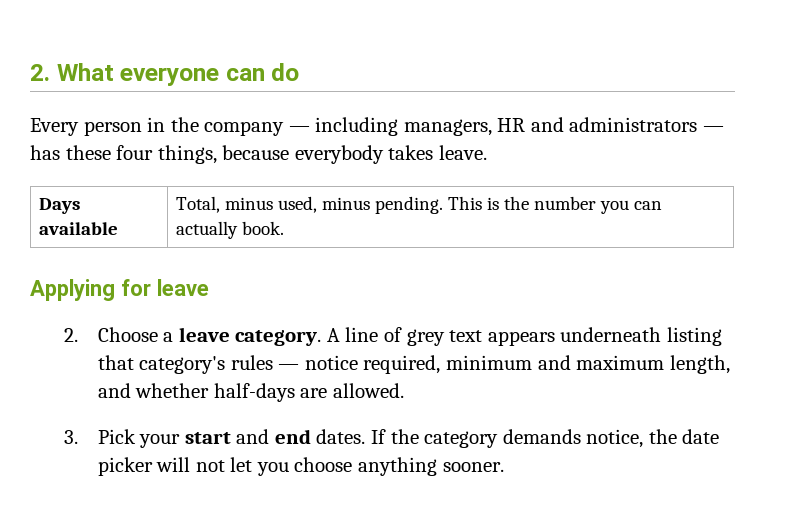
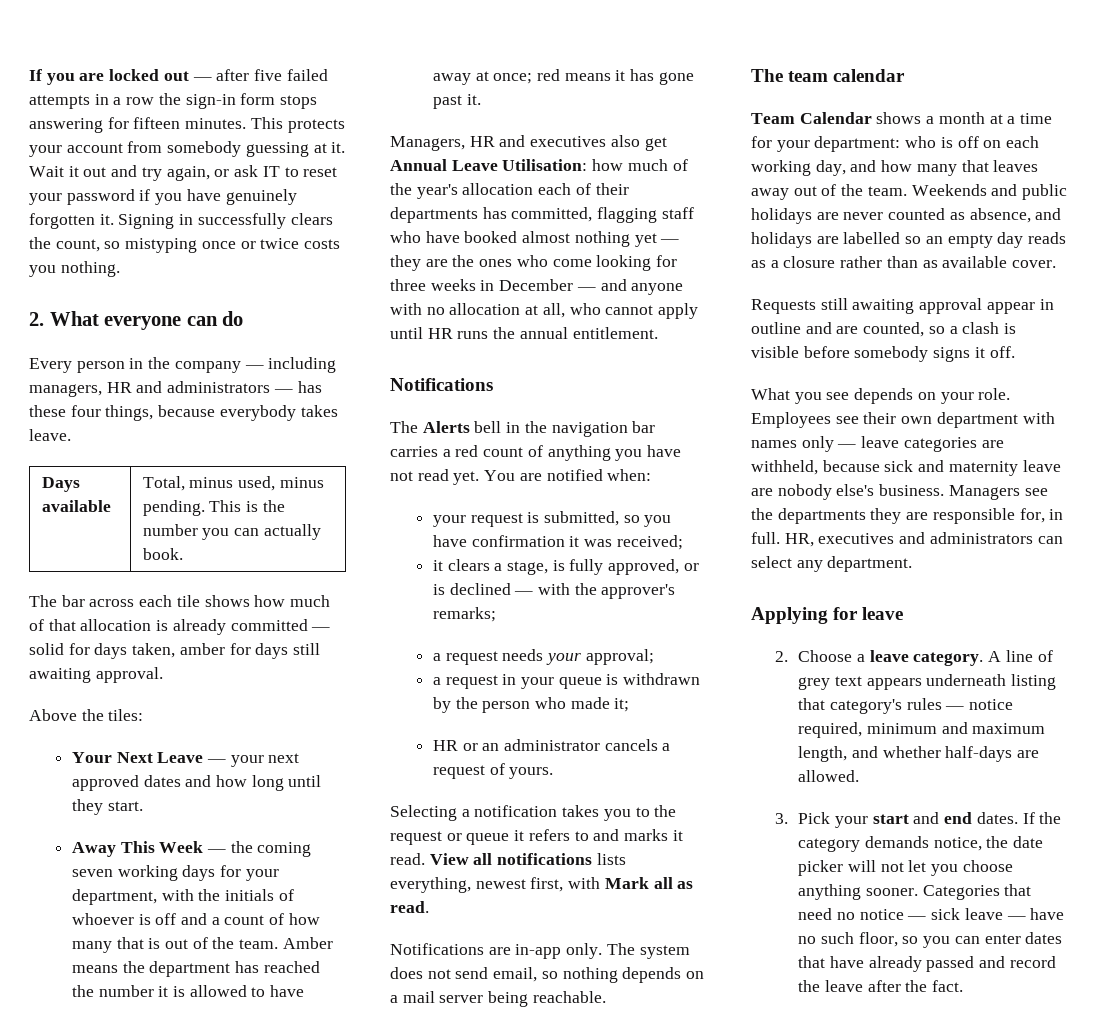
(30, 72) none -> [29,69,328,85] [29,93,318,109] [29,117,345,133] [29,141,346,157] [29,165,338,181] [29,189,297,205] [29,213,333,229] [29,237,341,253] [29,261,120,277] If you are locked out — after five failed attempts in a row the sign-in form stops answering for fifteen minutes. This protects your account from somebody guessing at it. Wait it out and try again, or ask IT to reset your password if you have genuinely forgotten it. Signing in successfully clears the count, so mistyping once or twice costs you nothing. //
(284, 228) none -> [29,595,331,607] [29,619,331,635] [29,643,321,659] [29,667,163,683] [29,709,144,721] [71,752,300,767] [71,775,322,791] [71,799,143,815] [71,841,312,857] [71,865,279,881] [71,889,294,905] [71,913,320,925] [71,937,333,953] [71,961,320,977] [71,985,305,997] [432,69,694,85] [432,94,481,109] [390,135,667,151] [390,159,688,171] [390,183,629,199] [390,207,694,223] [390,231,680,247] [390,255,678,271] [390,279,684,295] [390,303,699,319] [390,327,658,339] [390,378,493,391] [390,421,656,437] [390,445,682,461] [390,469,652,485] [432,511,672,527] [432,535,683,550] [432,559,699,575] [432,583,676,599] [432,607,496,622] [432,649,654,665] [432,673,701,689] [432,697,630,713] [432,739,671,751] [432,763,554,779] [390,805,677,821] [390,829,683,845] [390,853,626,865] [390,877,694,893] [390,901,429,913] [390,943,690,959] [390,967,705,983] [390,991,606,1007] [751,69,906,82] [751,112,1053,124] [751,136,1040,152] [751,160,1039,176] [751,184,1068,200] [751,208,1062,224] [751,232,1067,248] [751,256,1057,268] [751,298,1054,314] [751,322,1017,337] [751,346,1015,362] [751,388,1011,404] [751,412,1055,428] [751,436,1004,452] [751,460,1061,476] [751,484,1048,500] [751,508,1064,524] [751,532,1063,547] [751,556,913,572] // The bar across each tile shows how much of that allocation is already committed — solid for days taken, amber for days still awaiting approval. // Above the tiles: // Your Next Leave — your next approved dates and how long until they start. // Away This Week — the coming seven working days for your department, with the initials of whoever is off and a count of how many that is out of the team. Amber means the department has reached the number it is allowed to have away at once; red means it has gone past it. // Managers, HR and executives also get Annual Leave Utilisation: how much of the year's allocation each of their departments has committed, flagging staff who have booked almost nothing yet — they are the ones who come looking for three weeks in December — and anyone with no allocation at all, who cannot apply until HR runs the annual entitlement. // Notifications // The Alerts bell in the navigation bar carries a red count of anything you have not read yet. You are notified when: // your request is submitted, so you have confirmation it was received; // it clears a stage, is fully approved, or is declined — with the approver's remarks; // a request needs your approval; // a request in your queue is withdrawn by the person who made it; // HR or an administrator cancels a request of yours. // Selecting a notification takes you to the request or queue it refers to and marks it read. View all notifications lists everything, newest first, with Mark all as read. // Notifications are in-app only. The system does not send email, so nothing depends on a mail server being reachable. // The team calendar // Team Calendar shows a month at a time for your department: who is off on each working day, and how many that leaves away out of the team. Weekends and public holidays are never counted as absence, and holidays are labelled so an empty day reads as a closure rather than as available cover. // Requests still awaiting approval appear in outline and are counted, so a clash is visible before somebody signs it off. // What you see depends on your role. Employees see their own department with names only — leave categories are withheld, because sick and maternity leave are nobody else's business. Managers see the departments they are responsible for, in full. HR, executives and administrators can select any department.
(504, 467) none -> [922,884,1032,900] [798,908,1065,920] [798,932,1063,948] [798,956,1056,972] [798,980,964,992] Categories that need no notice — sick leave — have no such floor, so you can enter dates that have already passed and record the leave after the fact.

